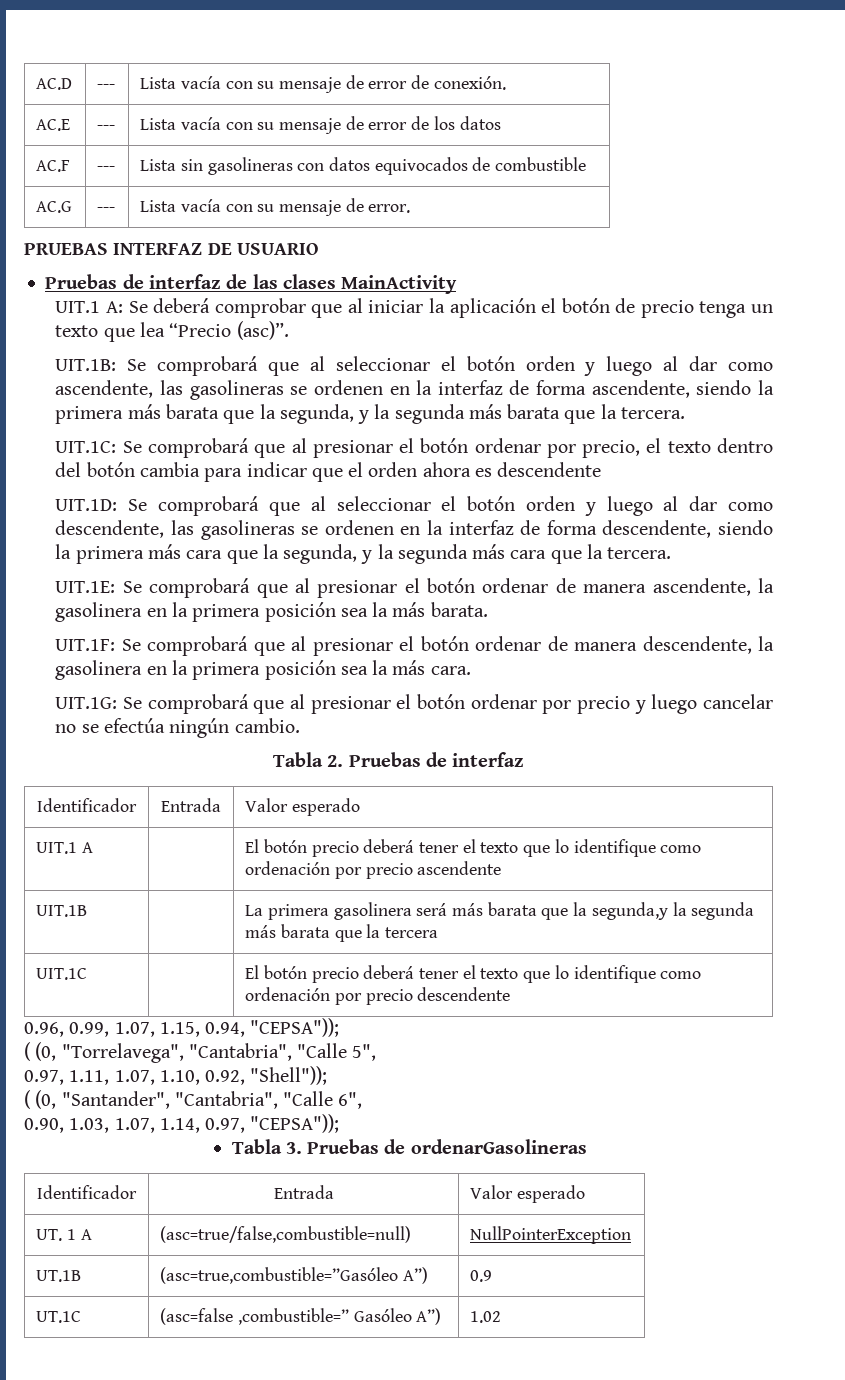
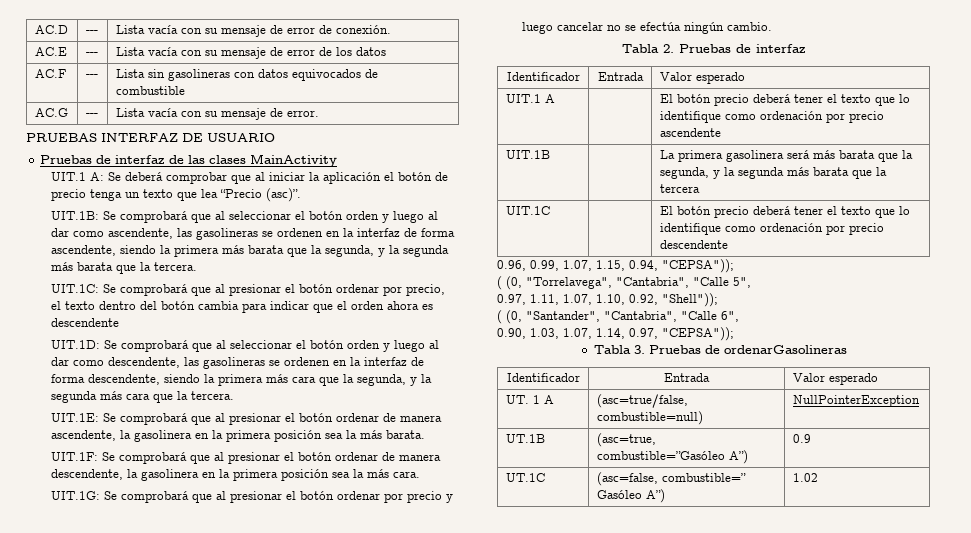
[591,902,668,920] segunda,y -> [659,167,720,179] segunda, y
[160,1226,412,1243] (asc=true/false,combustible=null) -> [596,394,688,408] [596,411,703,425] (asc=true/false, combustible=null)
[160,1267,399,1284] (asc=true,combustible=”Gasóleo -> [596,433,656,447] [596,451,725,460] (asc=true, combustible=”Gasóleo
[160,1308,349,1325] (asc=false ,combustible=” -> [596,472,746,486] (asc=false, combustible=”

